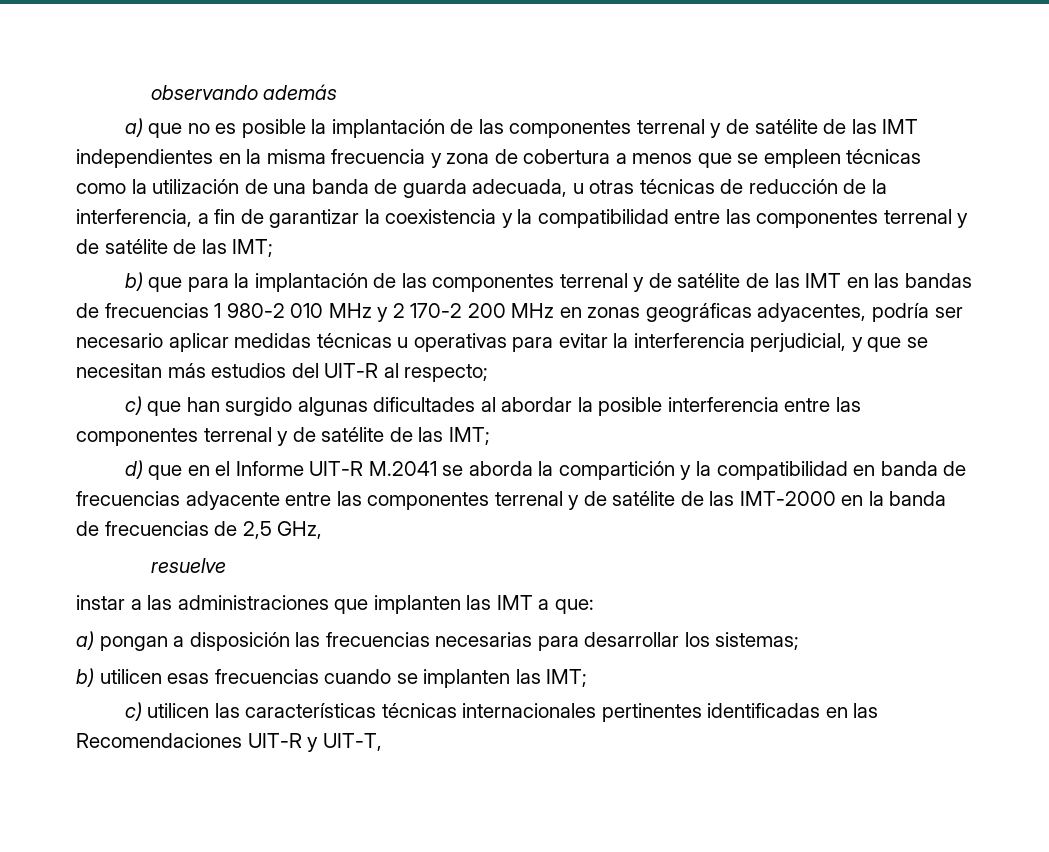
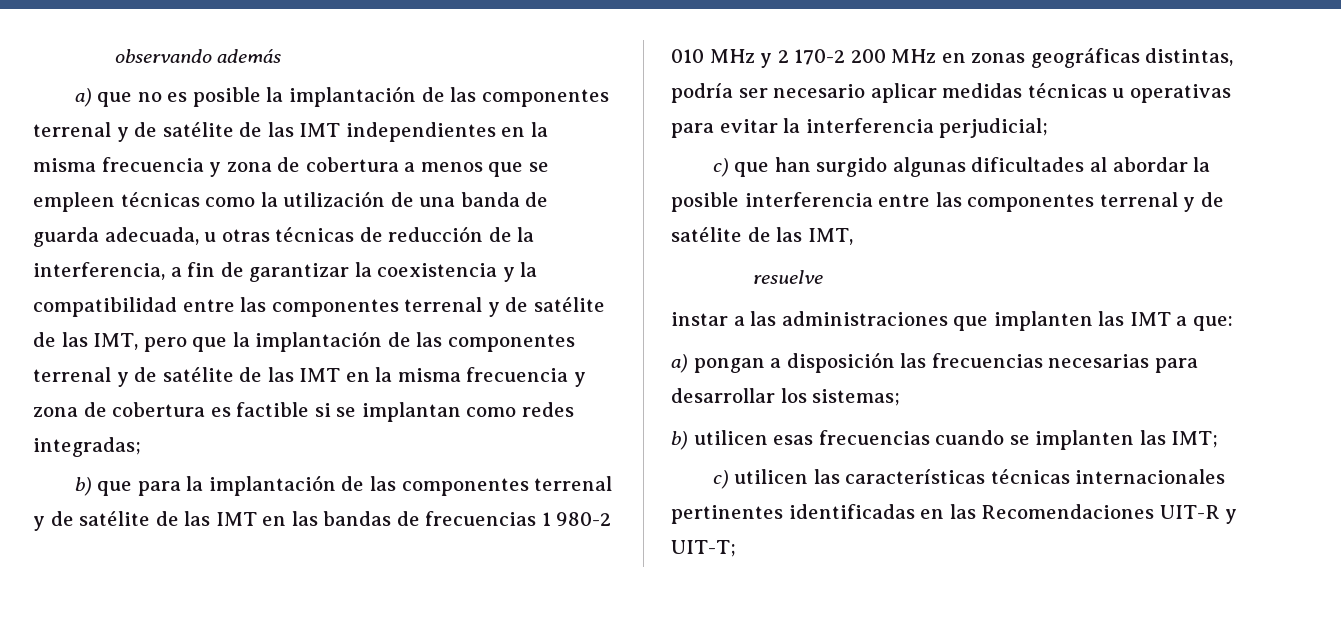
[232,239,274,257] IMT; -> [93,331,575,352] [33,367,586,387] [33,402,574,422] [33,437,141,457] IMT, pero que la implantación de las componentes terrenal y de satélite de las IMT en la misma frecuencia y zona de cobertura es factible si se implantan como redes integradas;
[757,303,867,322] adyacentes, -> [1145,48,1234,66] distintas,
[750,333,928,352] [76,363,489,382] perjudicial, y que se necesitan más estudios del UIT-R al respecto; -> [939,118,1049,138] perjudicial;
[448,427,490,445] [124,460,967,480] [76,491,947,510] [76,521,323,539] IMT; // d) que en el Informe UIT-R M.2041 se aborda la compartición y la compatibilidad en banda de frecuencias adyacente entre las componentes terrenal y de satélite de las IMT-2000 en la banda de frecuencias de 2,5 GHz, -> [807,228,853,245] IMT,
[322,733,382,751] UIT-T, -> [671,540,736,557] UIT-T;

